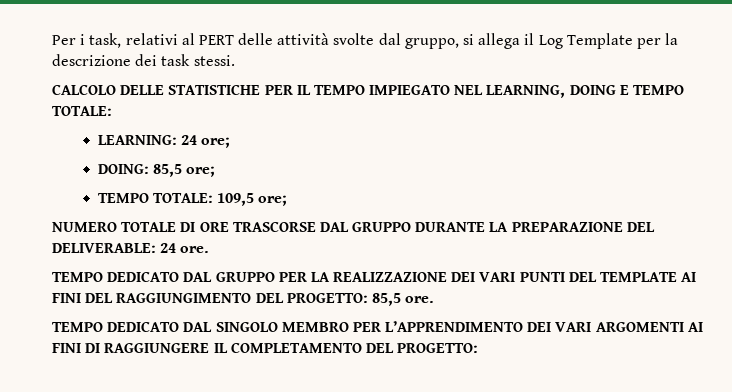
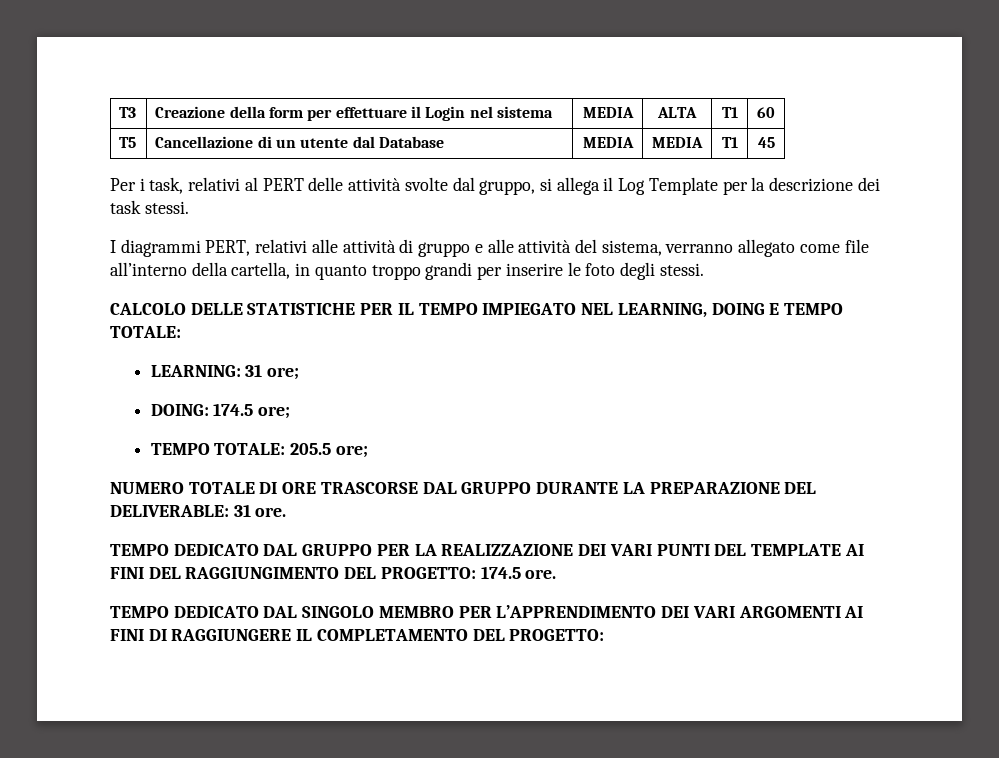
(52, 40) none -> [119,107,137,118] [155,106,553,121] [582,107,634,118] [657,107,697,118] [721,107,738,118] [757,107,775,118] [119,137,137,148] [155,136,444,148] [582,137,634,148] [652,137,703,148] [721,137,738,148] [757,137,775,148] T3 | Creazione della form per effettuare il Login nel sistema | MEDIA | ALTA | T1 | 60 // T5 | Cancellazione di un utente dal Database | MEDIA | MEDIA | T1 | 45 //
(235, 60) none -> [110,239,869,257] [110,262,704,280] // I diagrammi PERT, relativi alle attività di gruppo e alle attività del sistema, verranno allegato come file all’interno della cartella, in quanto troppo grandi per inserire le foto degli stessi.
[180,135,197,145] 24 -> [245,364,263,377] 31
[152,164,182,177] 85,5 -> [213,403,254,416] 174.5
[217,193,255,206] 109,5 -> [290,443,332,455] 205.5
[160,243,177,253] 24 -> [233,504,251,517] 31
[371,293,401,306] 85,5 -> [480,566,521,579] 174.5

